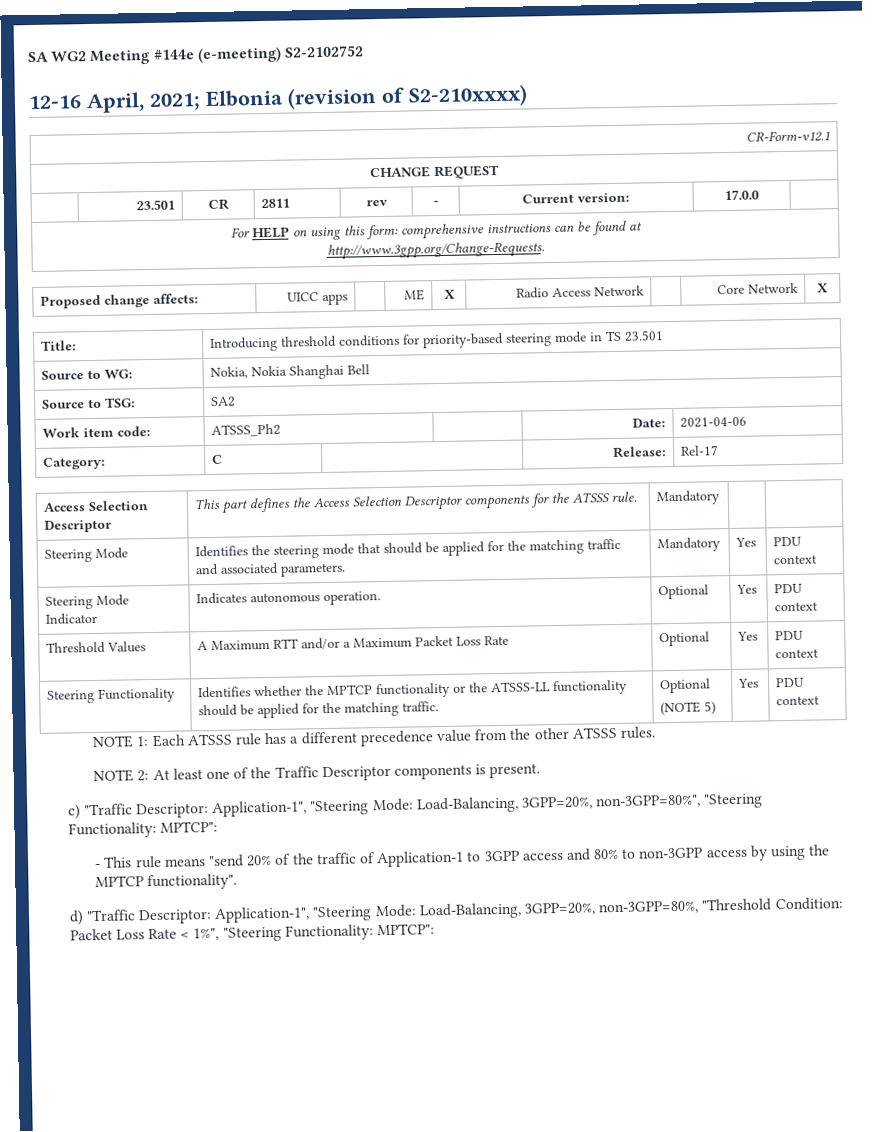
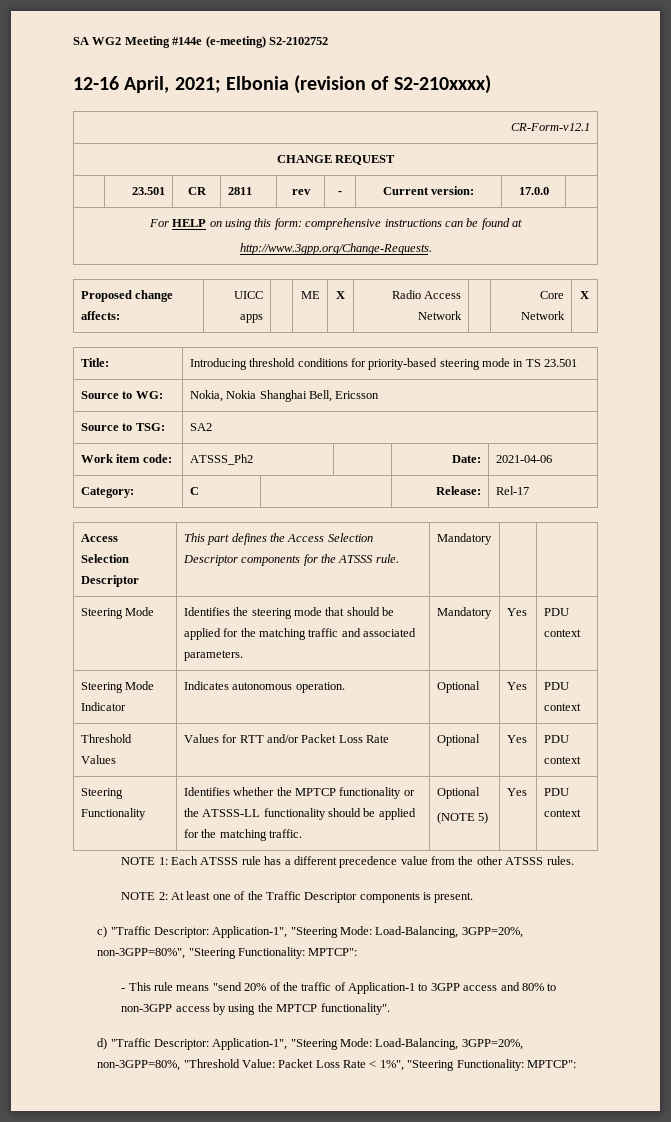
[347,364,371,375] Bell -> [308,390,380,402] Bell, Ericsson
[197,637,413,651] A Maximum RTT and/or a Maximum -> [183,734,299,743] Values for RTT and/or
[774,897,843,911] Condition: -> [241,1059,275,1068] Value:

